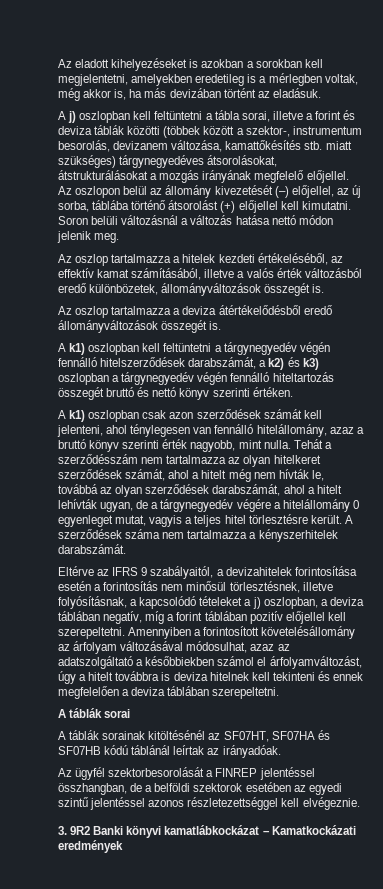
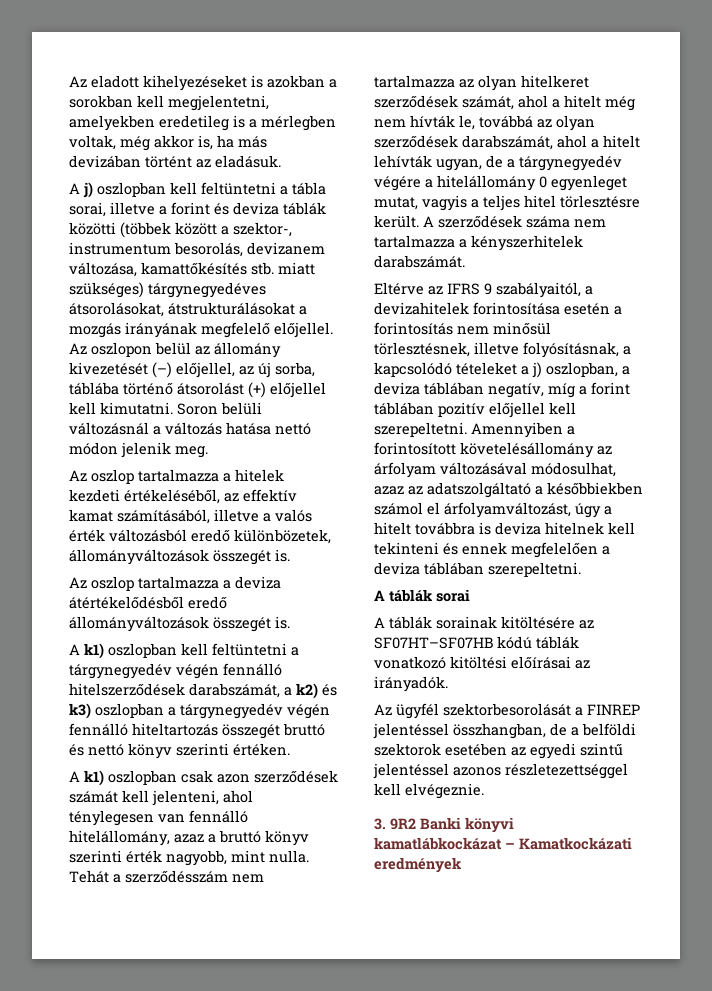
[148,730,330,742] [58,745,281,758] kitöltésénél az SF07HT, SF07HA és SF07HB kódú táblánál leírtak az irányadóak. -> [501,616,594,629] [374,636,579,649] [374,656,590,669] [374,676,448,692] kitöltésére az SF07HT–SF07HB kódú táblák vonatkozó kitöltési előírásai az irányadók.

